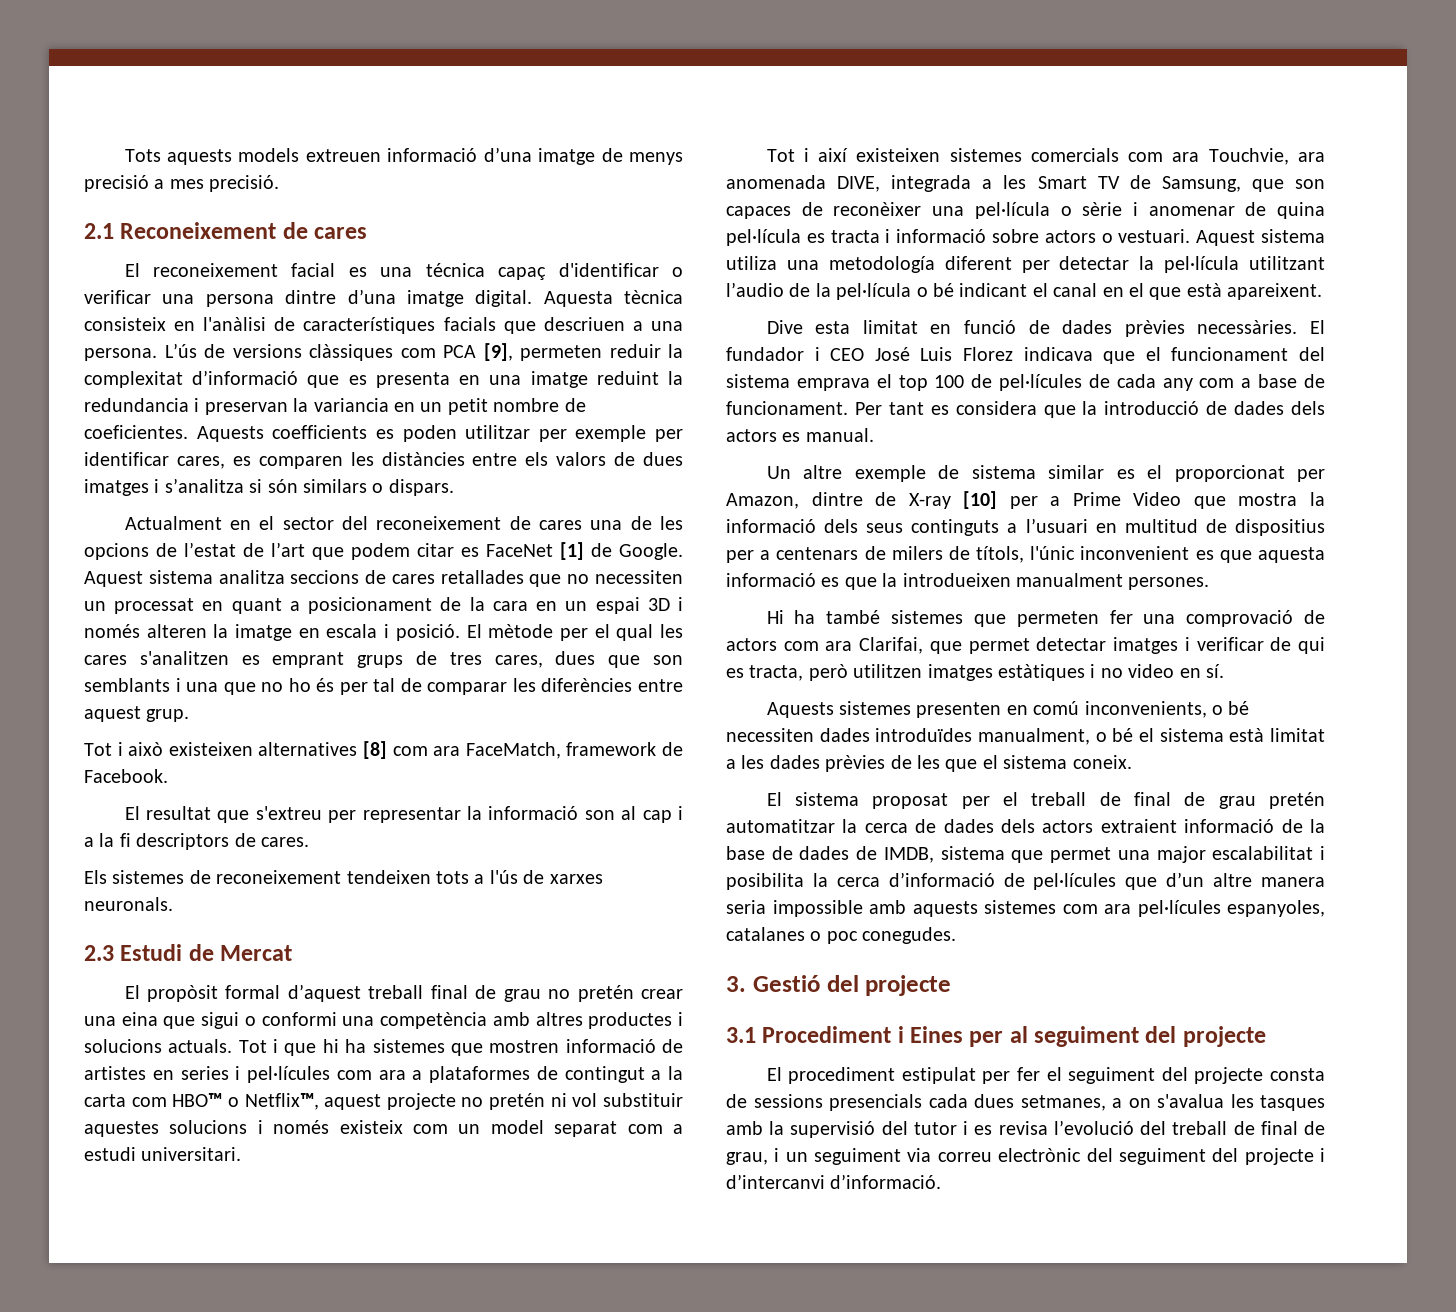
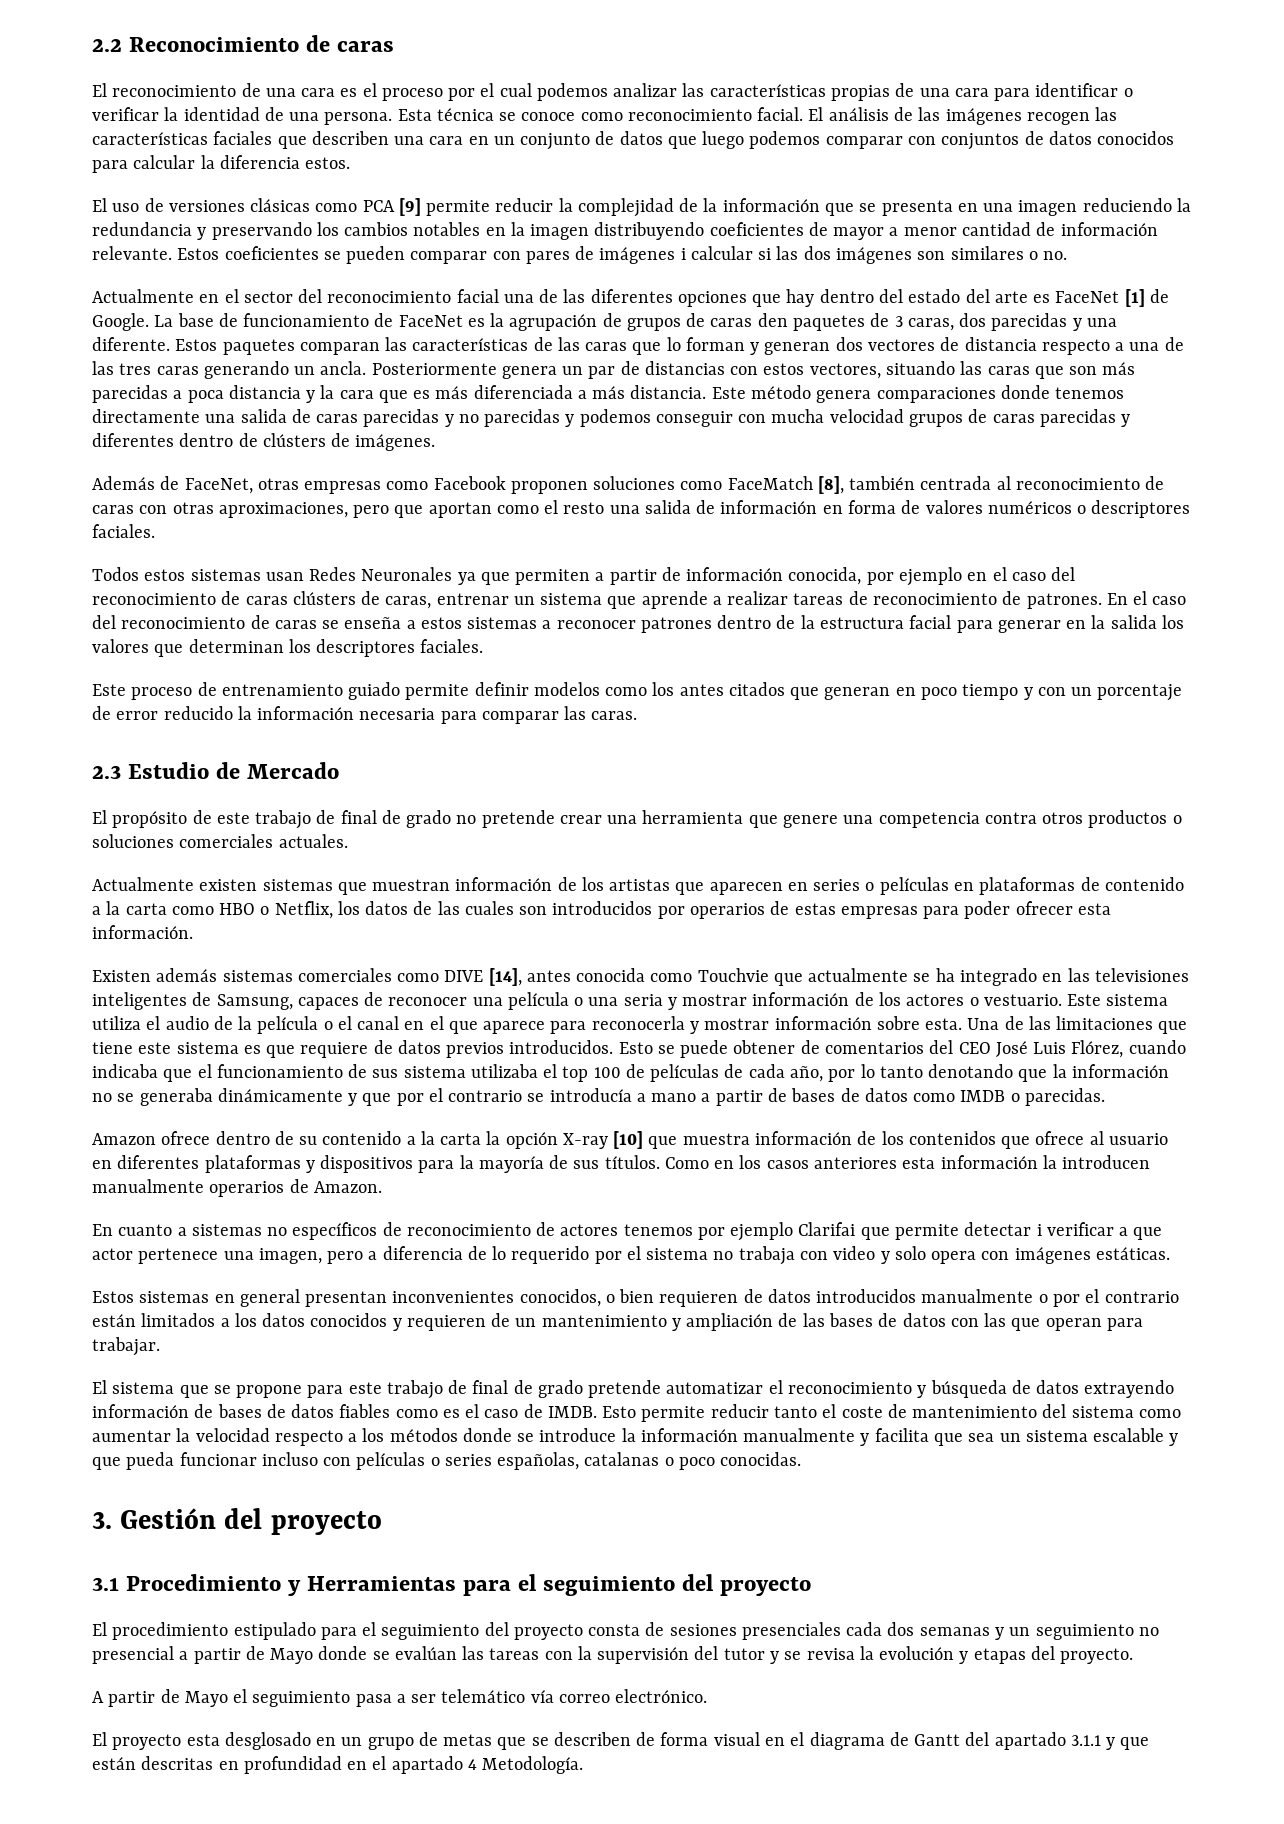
[124,147,683,165] [84,175,280,192] [84,222,368,239] [124,263,683,280] [84,289,683,307] [84,317,683,334] [84,343,683,361] [84,370,683,388] [84,398,586,415] [84,425,683,442] [84,452,683,469] [84,478,454,496] [124,516,683,530] [84,542,454,560] Tots aquests models extreuen informació d’una imatge de menys precisió a mes precisió. // 2.1 Reconeixement de cares // El reconeixement facial es una técnica capaç d'identificar o verificar una persona dintre d’una imatge digital. Aquesta tècnica consisteix en l'anàlisi de característiques facials que descriuen a una persona. L’ús de versions clàssiques com PCA [9], permeten reduir la complexitat d’informació que es presenta en una imatge reduint la redundancia i preservan la variancia en un petit nombre de coeficientes. Aquests coefficients es poden utilitzar per exemple per identificar cares, es comparen les distàncies entre els valors de dues imatges i s’analitza si són similars o dispars. // Actualment en el sector del reconeixement de cares una de les opcions de l’estat de l’art que podem citar -> [92,35,395,52] [92,83,1133,101] [92,107,1118,125] [92,131,1175,150] [92,155,351,173] [92,198,1191,217] [92,222,1158,240] [92,246,1068,264] [92,289,1028,307] 2.2 Reconocimiento de caras // El reconocimiento de una cara es el proceso por el cual podemos analizar las características propias de una cara para identificar o verificar la identidad de una persona. Esta técnica se conoce como reconocimiento facial. El análisis de las imágenes recogen las características faciales que describen una cara en un conjunto de datos que luego podemos comparar con conjuntos de datos conocidos para calcular la diferencia estos. // El uso de versiones clásicas como PCA [9] permite reducir la complejidad de la información que se presenta en una imagen reduciendo la redundancia y preservando los cambios notables en la imagen distribuyendo coeficientes de mayor a menor cantidad de información relevante. Estos coeficientes se pueden comparar con pares de imágenes i calcular si las dos imágenes son similares o no. // Actualmente en el sector del reconocimiento facial una de las diferentes opciones que hay dentro del estado del arte
[84,570,683,587] [84,597,683,614] [84,624,683,641] [84,651,683,668] [84,678,684,695] [84,706,190,722] [84,741,684,759] [84,769,168,783] [124,806,684,823] [84,833,309,850] [84,870,603,884] [84,897,173,911] [84,944,293,961] [124,984,684,1002] [84,1012,684,1029] [84,1039,684,1056] [84,1066,683,1083] [84,1093,683,1110] [84,1120,683,1137] [84,1147,242,1161] [766,148,1325,165] [726,175,1326,192] [726,202,1325,219] [726,229,1325,246] [726,256,1325,273] [726,282,1028,300] Aquest sistema analitza seccions de cares retallades que no necessiten un processat en quant a posicionament de la cara en un espai 3D i només alteren la imatge en escala i posició. El mètode per el qual les cares s'analitzen es emprant grups de tres cares, dues que son semblants i una que no ho és per tal de comparar les diferències entre aquest grup. // Tot i això existeixen alternatives [8] com ara FaceMatch, framework de Facebook. // El resultat que s'extreu per representar la informació son al cap i a la fi descriptors de cares. // Els sistemes de reconeixement tendeixen tots a l'ús de xarxes neuronals. // 2.3 Estudi de Mercat // El propòsit formal d’aquest treball final de grau no pretén crear una eina que sigui o conformi una competència amb altres productes i solucions actuals. Tot i que hi ha sistemes que mostren informació de artistes en series i pel·lícules com ara a plataformes de contingut a la carta com HBO™ o Netflix™, aquest projecte no pretén ni vol substituir aquestes solucions i només existeix com un model separat com a estudi universitari. // Tot i així existeixen sistemes comercials com ara Touchvie, ara anomenada DIVE, integrada a les Smart TV de Samsung, que son capaces de reconèixer una pel·lícula o sèrie i anomenar de quina pel·lícula es tracta i informació sobre actors o vestuari. Aquest sistema utiliza una metodología diferent per detectar la pel·lícula utilitzant l’audio de la pel·lícula o bé indicant -> [154,313,1117,331] [92,337,1184,355] [92,361,1136,379] [92,385,1125,403] [92,409,1131,427] [92,433,436,451] [92,476,1165,494] [92,500,1191,518] [92,524,155,538] [92,567,1076,586] [92,591,1187,609] [92,615,1184,633] [92,639,484,657] [92,682,1183,701] [92,706,638,724] [92,762,340,779] [92,810,1182,829] [92,834,348,848] [92,877,1184,895] [92,901,1111,919] [92,925,193,939] [92,968,1189,986] [92,992,1169,1010] [92,1016,333,1034] La base de funcionamiento de FaceNet es la agrupación de grupos de caras den paquetes de 3 caras, dos parecidas y una diferente. Estos paquetes comparan las características de las caras que lo forman y generan dos vectores de distancia respecto a una de las tres caras generando un ancla. Posteriormente genera un par de distancias con estos vectores, situando las caras que son más parecidas a poca distancia y la cara que es más diferenciada a más distancia. Este método genera comparaciones donde tenemos directamente una salida de caras parecidas y no parecidas y podemos conseguir con mucha velocidad grupos de caras parecidas y diferentes dentro de clústers de imágenes. // Además de FaceNet, otras empresas como Facebook proponen soluciones como FaceMatch [8], también centrada al reconocimiento de caras con otras aproximaciones, pero que aportan como el resto una salida de información en forma de valores numéricos o descriptores faciales. // Todos estos sistemas usan Redes Neuronales ya que permiten a partir de información conocida, por ejemplo en el caso del reconocimiento de caras clústers de caras, entrenar un sistema que aprende a realizar tareas de reconocimiento de patrones. En el caso del reconocimiento de caras se enseña a estos sistemas a reconocer patrones dentro de la estructura facial para generar en la salida los valores que determinan los descriptores faciales. // Este proceso de entrenamiento guiado permite definir modelos como los antes citados que generan en poco tiempo y con un porcentaje de error reducido la información necesaria para comparar las caras. // 2.3 Estudio de Mercado // El propósito de este trabajo de final de grado no pretende crear una herramienta que genere una competencia contra otros productos o soluciones comerciales actuales. // Actualmente existen sistemas que muestran información de los artistas que aparecen en series o películas en plataformas de contenido a la carta como HBO o Netflix, los datos de las cuales son introducidos por operarios de estas empresas para poder ofrecer esta información. // Existen además sistemas comerciales como DIVE [14], antes conocida como Touchvie que actualmente se ha integrado en las televisiones inteligentes de Samsung, capaces de reconocer una película o una seria y mostrar información de los actores o vestuario. Este sistema utiliza el audio de la película o
[1186,283,1323,300] [766,320,1325,337] [726,347,1325,364] [726,374,870,391] està apareixent. // Dive esta limitat en funció de dades prèvies necessàries. El fundador i CEO José Luis Florez indicava que el funcionament del sistema emprava -> [483,1016,1188,1034] [92,1040,1186,1058] [92,1064,538,1082] aparece para reconocerla y mostrar información sobre esta. Una de las limitaciones que tiene este sistema es que requiere de datos previos introducidos. Esto se puede obtener de comentarios del CEO José Luis Flórez, cuando indicaba que el funcionamiento de sus sistema utilizaba
[999,374,1083,391] pel·lícules -> [650,1064,720,1082] películas
[1162,374,1325,391] [726,401,1325,418] [726,428,874,442] [766,465,1325,482] [726,491,1325,509] [726,518,1325,536] [726,546,1325,563] [726,573,1210,590] [766,610,1325,627] [726,637,1325,654] [726,664,1224,681] [766,701,1250,718] [726,728,1325,745] [726,755,1132,772] [766,792,1325,809] [726,819,1325,833] [726,846,1325,863] [726,872,1325,890] [726,900,1325,917] [726,927,957,944] [726,975,952,996] [726,1026,1266,1047] [766,1067,1325,1084] [726,1094,1325,1111] [726,1120,1325,1138] [726,1148,1325,1165] [726,1174,942,1189] any com a base de funcionament. Per tant es considera que la introducció de dades dels actors es manual. // Un altre exemple de sistema similar es el proporcionat per Amazon, dintre de X-ray [10] per a Prime Video que mostra la informació dels seus continguts a l’usuari en multitud de dispositius per a centenars de milers de títols, l'únic inconvenient es que aquesta informació es que la introdueixen manualment persones. // Hi ha també sistemes que permeten fer una comprovació de actors com ara Clarifai, que permet detectar imatges i verificar de qui es tracta, però utilitzen imatges estàtiques i no video en sí. // Aquests sistemes presenten en comú inconvenients, o bé necessiten dades introduïdes manualment, o bé el sistema està limitat a les dades prèvies de les que el sistema coneix. // El sistema proposat per el treball de final de grau pretén automatitzar la cerca de dades dels actors extraient informació de la base de dades de IMDB, sistema que permet una major escalabilitat i posibilita la cerca d’informació de pel·lícules que d’un altre manera seria impossible amb aquests sistemes com ara pel·lícules espanyoles, catalanes o poc conegudes. // 3. Gestió del projecte // 3.1 Procediment i Eines per al seguiment del projecte // El procediment estipulat per fer el seguiment del projecte consta de sessions presencials cada dues setmanes, a on s'avalua les tasques amb la supervisió del tutor i es revisa l’evolució del treball de final de grau, i un seguiment via correu electrònic del seguiment del projecte i d’intercanvi d’informació. -> [789,1064,1169,1082] [92,1088,1105,1106] [92,1131,1168,1149] [92,1155,1151,1173] [92,1179,382,1197] [92,1222,1163,1241] [92,1246,1170,1265] [92,1289,1179,1307] [92,1313,1143,1331] [92,1337,160,1356] [92,1380,1175,1399] [92,1404,1181,1422] [92,1428,1179,1446] [92,1452,802,1470] [92,1508,382,1535] [92,1574,812,1596] [92,1622,1159,1640] [92,1646,1134,1664] [92,1689,708,1707] [92,1732,1150,1750] [92,1756,584,1774] año, por lo tanto denotando que la información no se generaba dinámicamente y que por el contrario se introducía a mano a partir de bases de datos como IMDB o parecidas. // Amazon ofrece dentro de su contenido a la carta la opción X-ray [10] que muestra información de los contenidos que ofrece al usuario en diferentes plataformas y dispositivos para la mayoría de sus títulos. Como en los casos anteriores esta información la introducen manualmente operarios de Amazon. // En cuanto a sistemas no específicos de reconocimiento de actores tenemos por ejemplo Clarifai que permite detectar i verificar a que actor pertenece una imagen, pero a diferencia de lo requerido por el sistema no trabaja con video y solo opera con imágenes estáticas. // Estos sistemas en general presentan inconvenientes conocidos, o bien requieren de datos introducidos manualmente o por el contrario están limitados a los datos conocidos y requieren de un mantenimiento y ampliación de las bases de datos con las que operan para trabajar. // El sistema que se propone para este trabajo de final de grado pretende automatizar el reconocimiento y búsqueda de datos extrayendo información de bases de datos fiables como es el caso de IMDB. Esto permite reducir tanto el coste de mantenimiento del sistema como aumentar la velocidad respecto a los métodos donde se introduce la información manualmente y facilita que sea un sistema escalable y que pueda funcionar incluso con películas o series españolas, catalanas o poco conocidas. // 3. Gestión del proyecto // 3.1 Procedimiento y Herramientas para el seguimiento del proyecto // El procedimiento estipulado para el seguimiento del proyecto consta de sesiones presenciales cada dos semanas y un seguimiento no presencial a partir de Mayo donde se evalúan las tareas con la supervisión del tutor y se revisa la evolución y etapas del proyecto. // A partir de Mayo el seguimiento pasa a ser telemático vía correo electrónico. // El proyecto esta desglosado en un grupo de metas que se describen de forma visual en el diagrama de Gantt del apartado 3.1.1 y que están descritas en profundidad en el apartado 4 Metodología.

